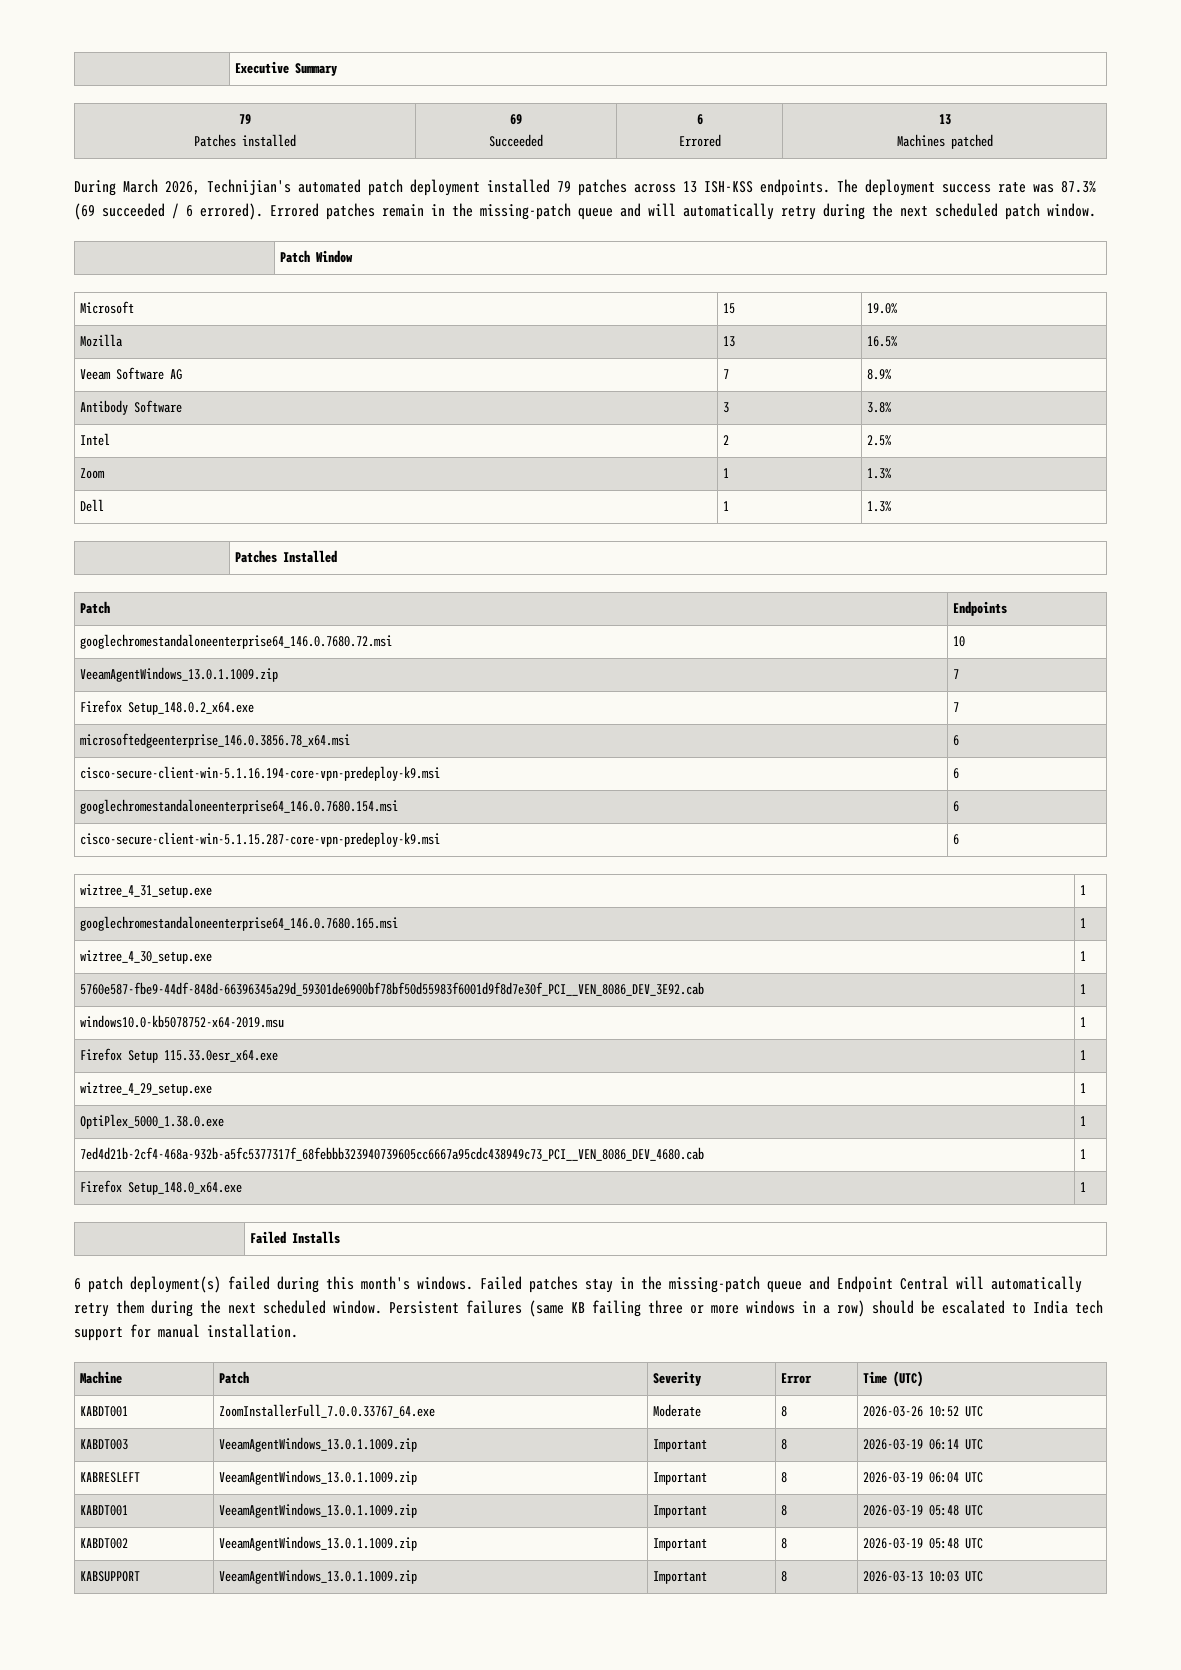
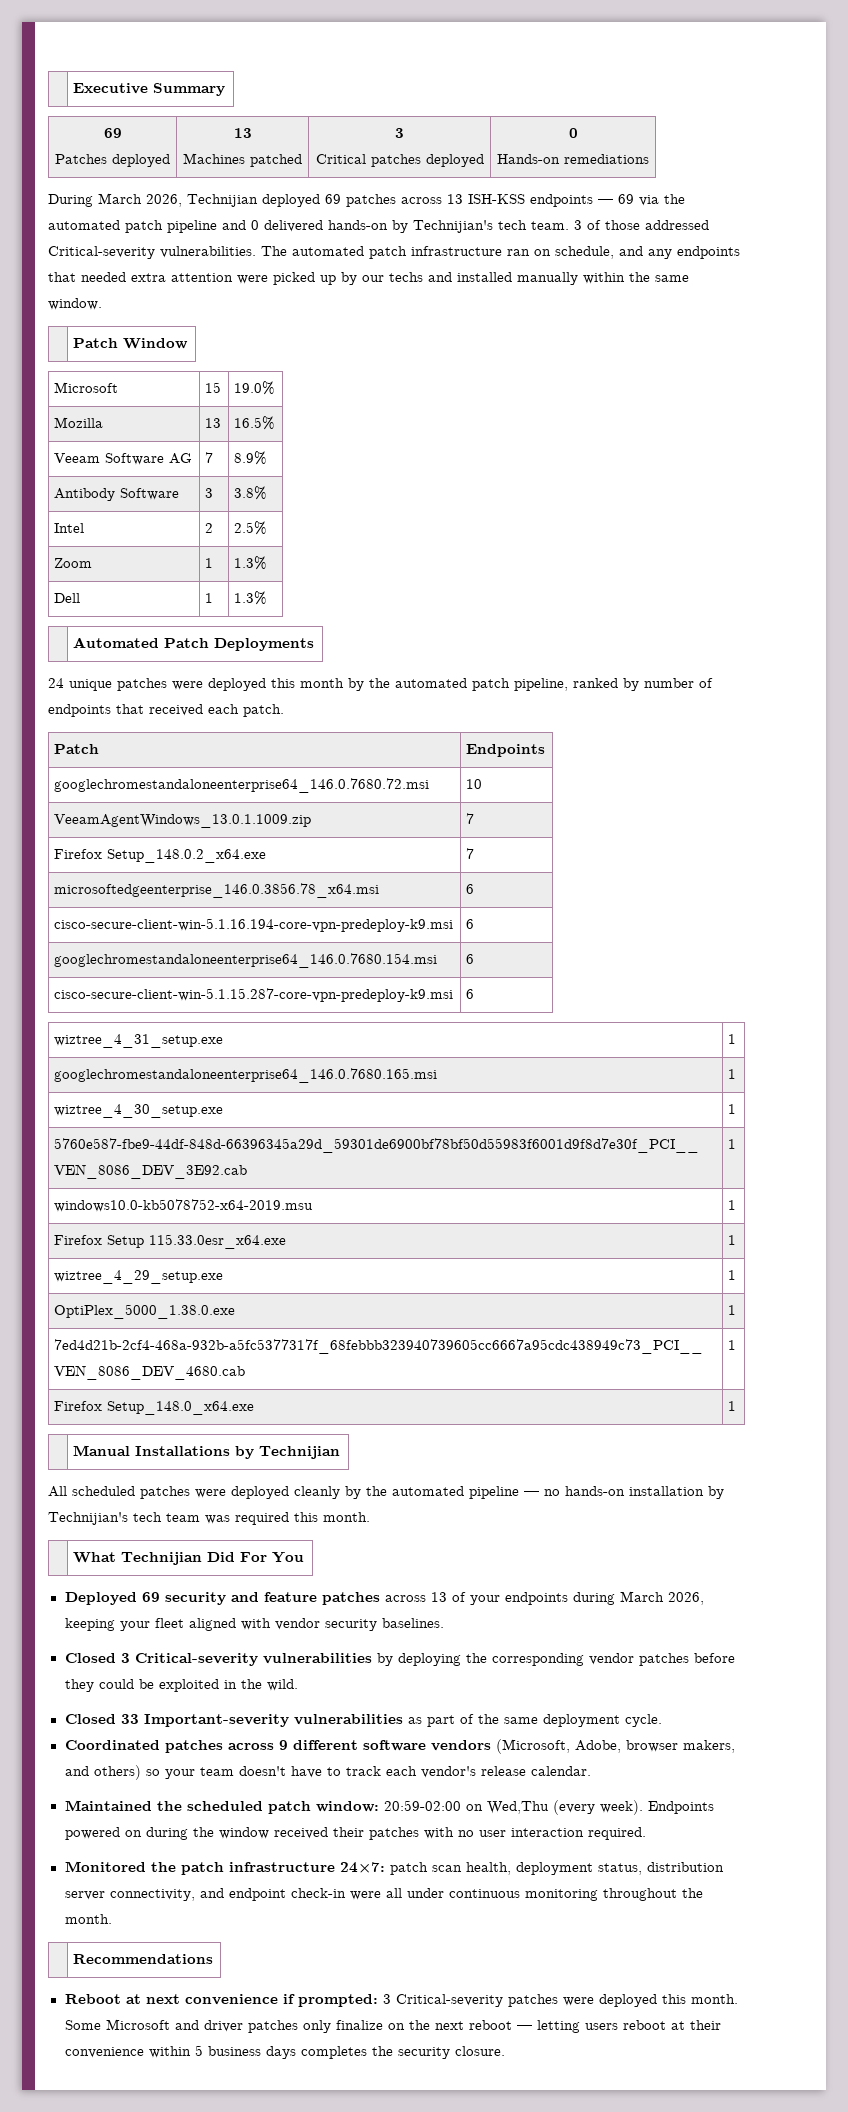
[239,114,251,124] [194,134,296,147] [510,114,522,125] [489,134,543,147] [696,114,703,125] [678,134,721,147] [938,114,951,125] [896,134,993,149] [74,179,1096,196] [74,203,1040,220] 79 // Patches installed | 69 // Succeeded | 6 // Errored | 13 // Machines patched // During March 2026, Technijian's automated patch deployment installed 79 patches across 13 ISH-KSS endpoints. The deployment success rate was 87.3% (69 succeeded / 6 errored). Errored patches remain in the missing-patch queue and will automatically retry during the next scheduled patch -> [103,128,122,138] [55,154,170,167] [233,128,252,138] [183,153,302,167] [395,128,404,138] [315,154,484,167] [568,128,578,138] [497,154,649,164] [48,193,685,207] [48,220,709,233] [48,246,740,259] [48,272,689,285] 69 // Patches deployed | 13 // Machines patched | 3 // Critical patches deployed | 0 // Hands-on remediations // During March 2026, Technijian deployed 69 patches across 13 ISH-KSS endpoints — 69 via the automated patch pipeline and 0 delivered hands-on by Technijian's tech team. 3 of those addressed Critical-severity vulnerabilities. The automated patch infrastructure ran on schedule, and any endpoints that needed extra attention were picked up by our techs and installed manually within the same
[235,550,338,563] Patches Installed -> [73,637,315,651] [48,678,713,691] [48,704,284,717] Automated Patch Deployments // 24 unique patches were deployed this month by the automated patch pipeline, ranked by number of endpoints that received each patch.
[250,1231,341,1244] [74,1276,1082,1293] [74,1300,1103,1317] [74,1324,298,1341] [80,1371,123,1384] [219,1371,250,1384] [653,1371,702,1386] [781,1373,813,1384] [863,1371,924,1387] [80,1406,129,1417] [219,1404,436,1418] [653,1404,702,1417] [781,1406,788,1417] [863,1406,984,1417] [80,1439,129,1450] [219,1437,418,1452] [653,1439,708,1452] [781,1439,788,1450] [863,1439,984,1450] [80,1472,141,1483] [219,1470,418,1485] [653,1472,708,1485] [781,1472,788,1483] [863,1472,984,1483] [80,1505,129,1516] [219,1503,418,1518] [653,1505,708,1518] [781,1505,788,1516] [863,1505,984,1516] [80,1538,129,1549] [219,1536,418,1551] [653,1538,708,1551] [781,1538,788,1549] [863,1538,984,1549] [80,1571,141,1582] [219,1569,418,1584] [653,1571,708,1584] [781,1571,788,1582] [863,1571,984,1582] Failed Installs // 6 patch deployment(s) failed during this month's windows. Failed patches stay in the missing-patch queue and Endpoint Central will automatically retry them during the next scheduled window. Persistent failures (same KB failing three or more windows in a row) should be escalated to India tech support for manual installation. // Machine | Patch | Severity | Error | Time (UTC) // KABDT001 | ZoomInstallerFull_7.0.0.33767_64.exe | Moderate | 8 | 2026-03-26 10:52 UTC // KABDT003 | VeeamAgentWindows_13.0.1.1009.zip | Important | 8 | 2026-03-19 06:14 UTC // KABRESLEFT | VeeamAgentWindows_13.0.1.1009.zip | Important | 8 | 2026-03-19 06:04 UTC // KABDT001 | VeeamAgentWindows_13.0.1.1009.zip | Important | 8 | 2026-03-19 05:48 UTC // KABDT002 | VeeamAgentWindows_13.0.1.1009.zip | Important | 8 | 2026-03-19 05:48 UTC // KABSUPPORT | VeeamAgentWindows_13.0.1.1009.zip | Important | 8 | 2026-03-13 10:03 UTC -> [73,1445,341,1459] [48,1486,724,1499] [48,1512,370,1525] [73,1552,305,1565] [64,1591,704,1605] [64,1618,444,1631] [64,1653,735,1666] [64,1679,298,1692] [64,1714,662,1727] [64,1739,735,1754] [64,1765,591,1780] [64,1800,714,1815] [64,1827,646,1840] [64,1861,724,1875] [64,1888,703,1901] [64,1914,112,1924] [73,1954,214,1964] [64,1994,738,2007] [64,2019,721,2033] [64,2045,505,2059] Manual Installations by Technijian // All scheduled patches were deployed cleanly by the automated pipeline — no hands-on installation by Technijian's tech team was required this month. // | What Technijian Did For You // Deployed 69 security and feature patches across 13 of your endpoints during March 2026, keeping your fleet aligned with vendor security baselines. // Closed 3 Critical-severity vulnerabilities by deploying the corresponding vendor patches before they could be exploited in the wild. // Closed 33 Important-severity vulnerabilities as part of the same deployment cycle. // Coordinated patches across 9 different software vendors (Microsoft, Adobe, browser makers, and others) so your team doesn't have to track each vendor's release calendar. // Maintained the scheduled patch window: 20:59-02:00 on Wed,Thu (every week). Endpoints powered on during the window received their patches with no user interaction required. // Monitored the patch infrastructure 24×7: patch scan health, deployment status, distribution server connectivity, and endpoint check-in were all under continuous monitoring throughout the month. // | Recommendations // Reboot at next convenience if prompted: 3 Critical-severity patches were deployed this month. Some Microsoft and driver patches only finalize on the next reboot — letting users reboot at their convenience within 5 business days completes the security closure.

